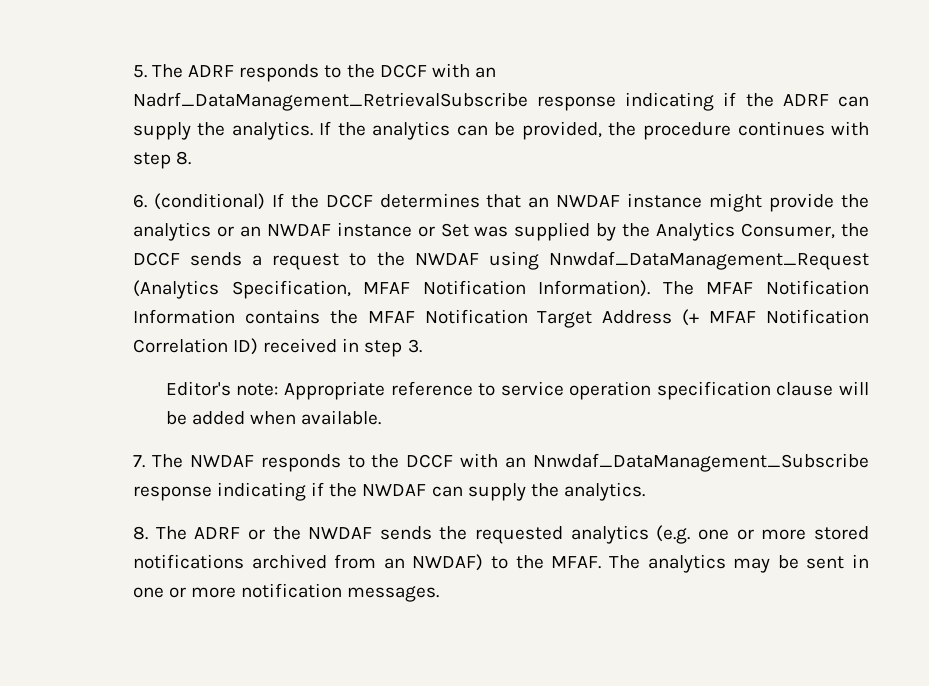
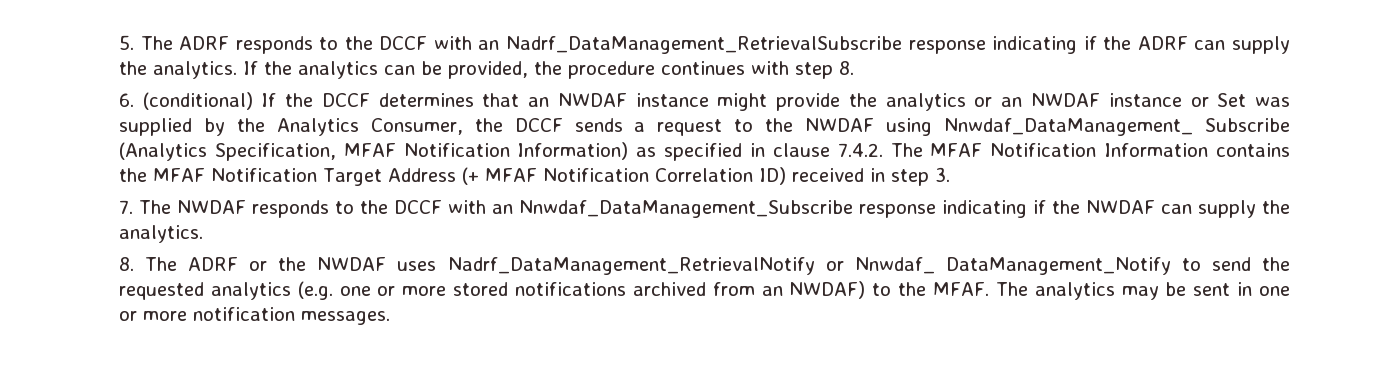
[549,251,869,270] Nnwdaf_DataManagement_Request -> [944,118,1291,136] Nnwdaf_DataManagement_ Subscribe
[538,280,651,297] Information). -> [517,142,883,161] Information) as specified in clause 7.4.2.
[165,381,869,400] [165,410,382,425] // Editor's note: Appropriate reference to service operation specification clause will be added when available. -> (950, 174) none
[379,526,432,540] sends -> [397,257,1251,275] uses Nadrf_DataManagement_RetrievalNotify or Nnwdaf_ DataManagement_Notify to send

